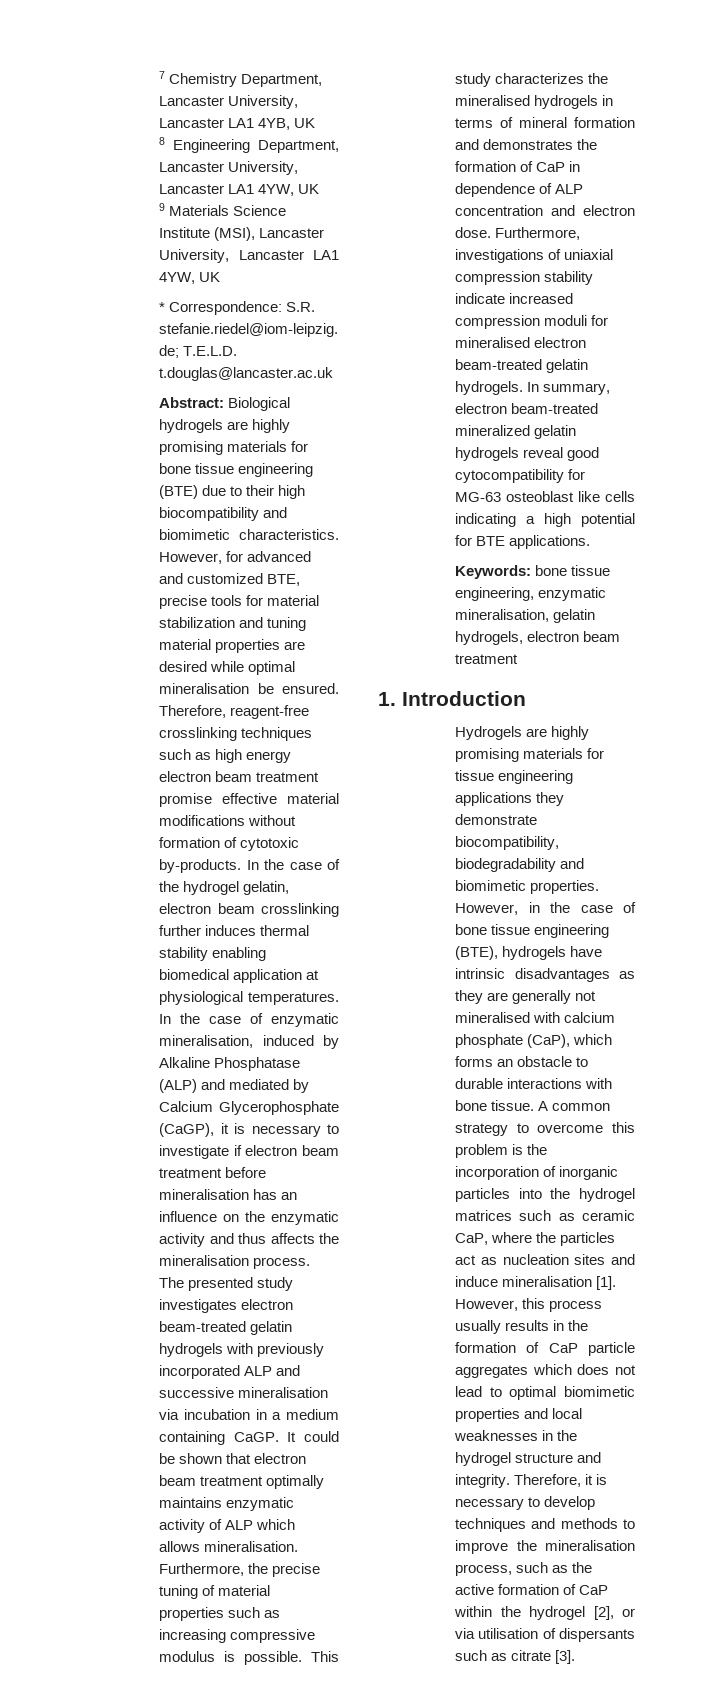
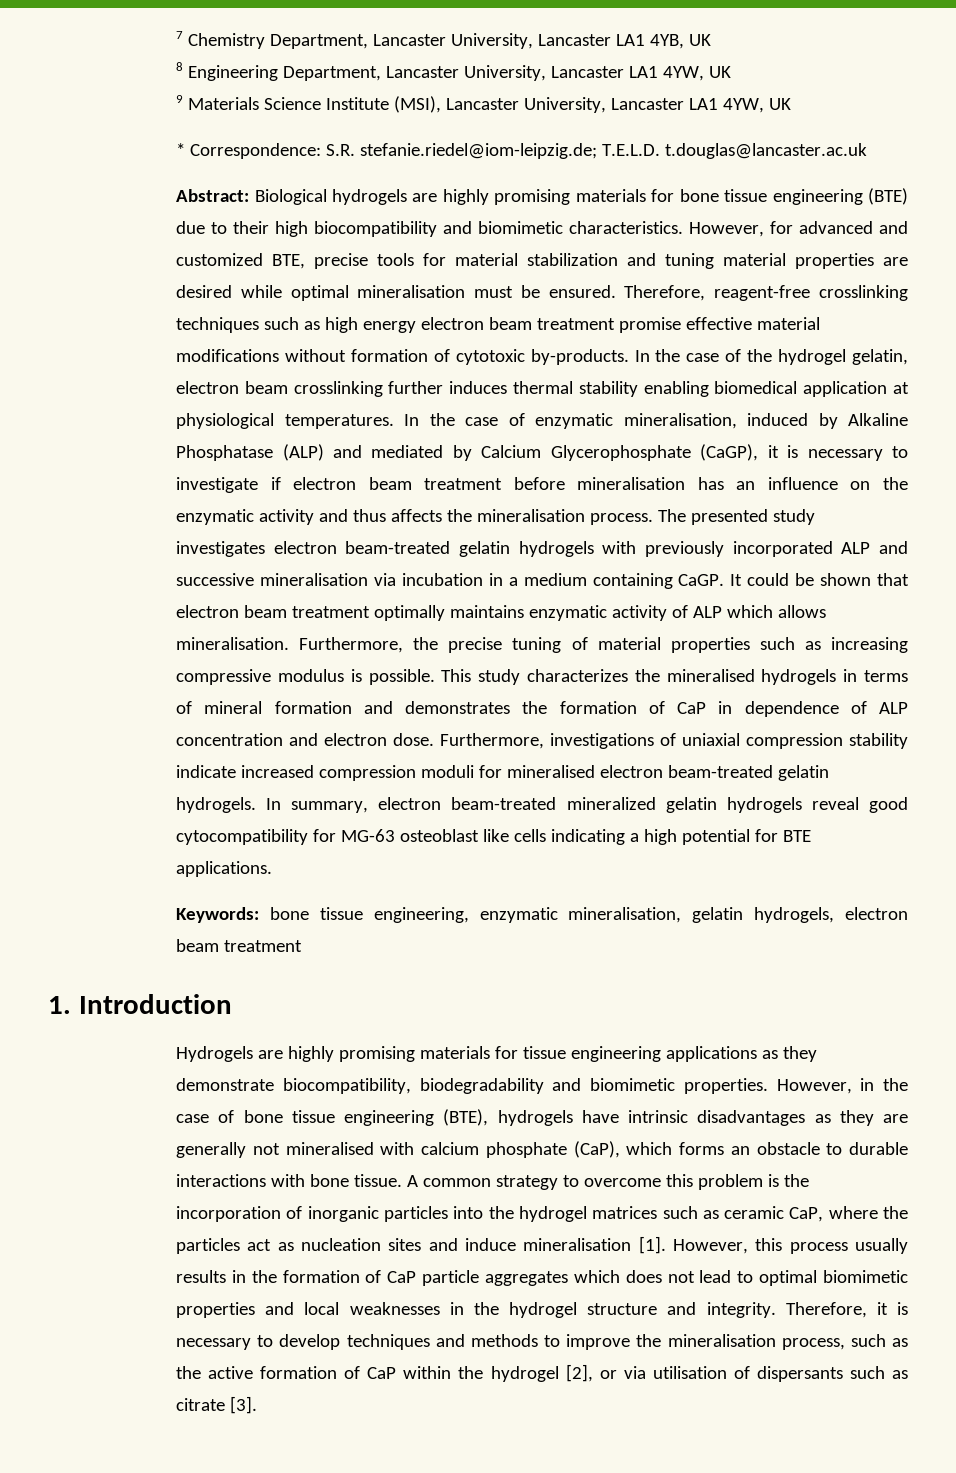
(250, 688) none -> [474,286,514,298] must
(533, 799) none -> [762,1050,779,1059] as

